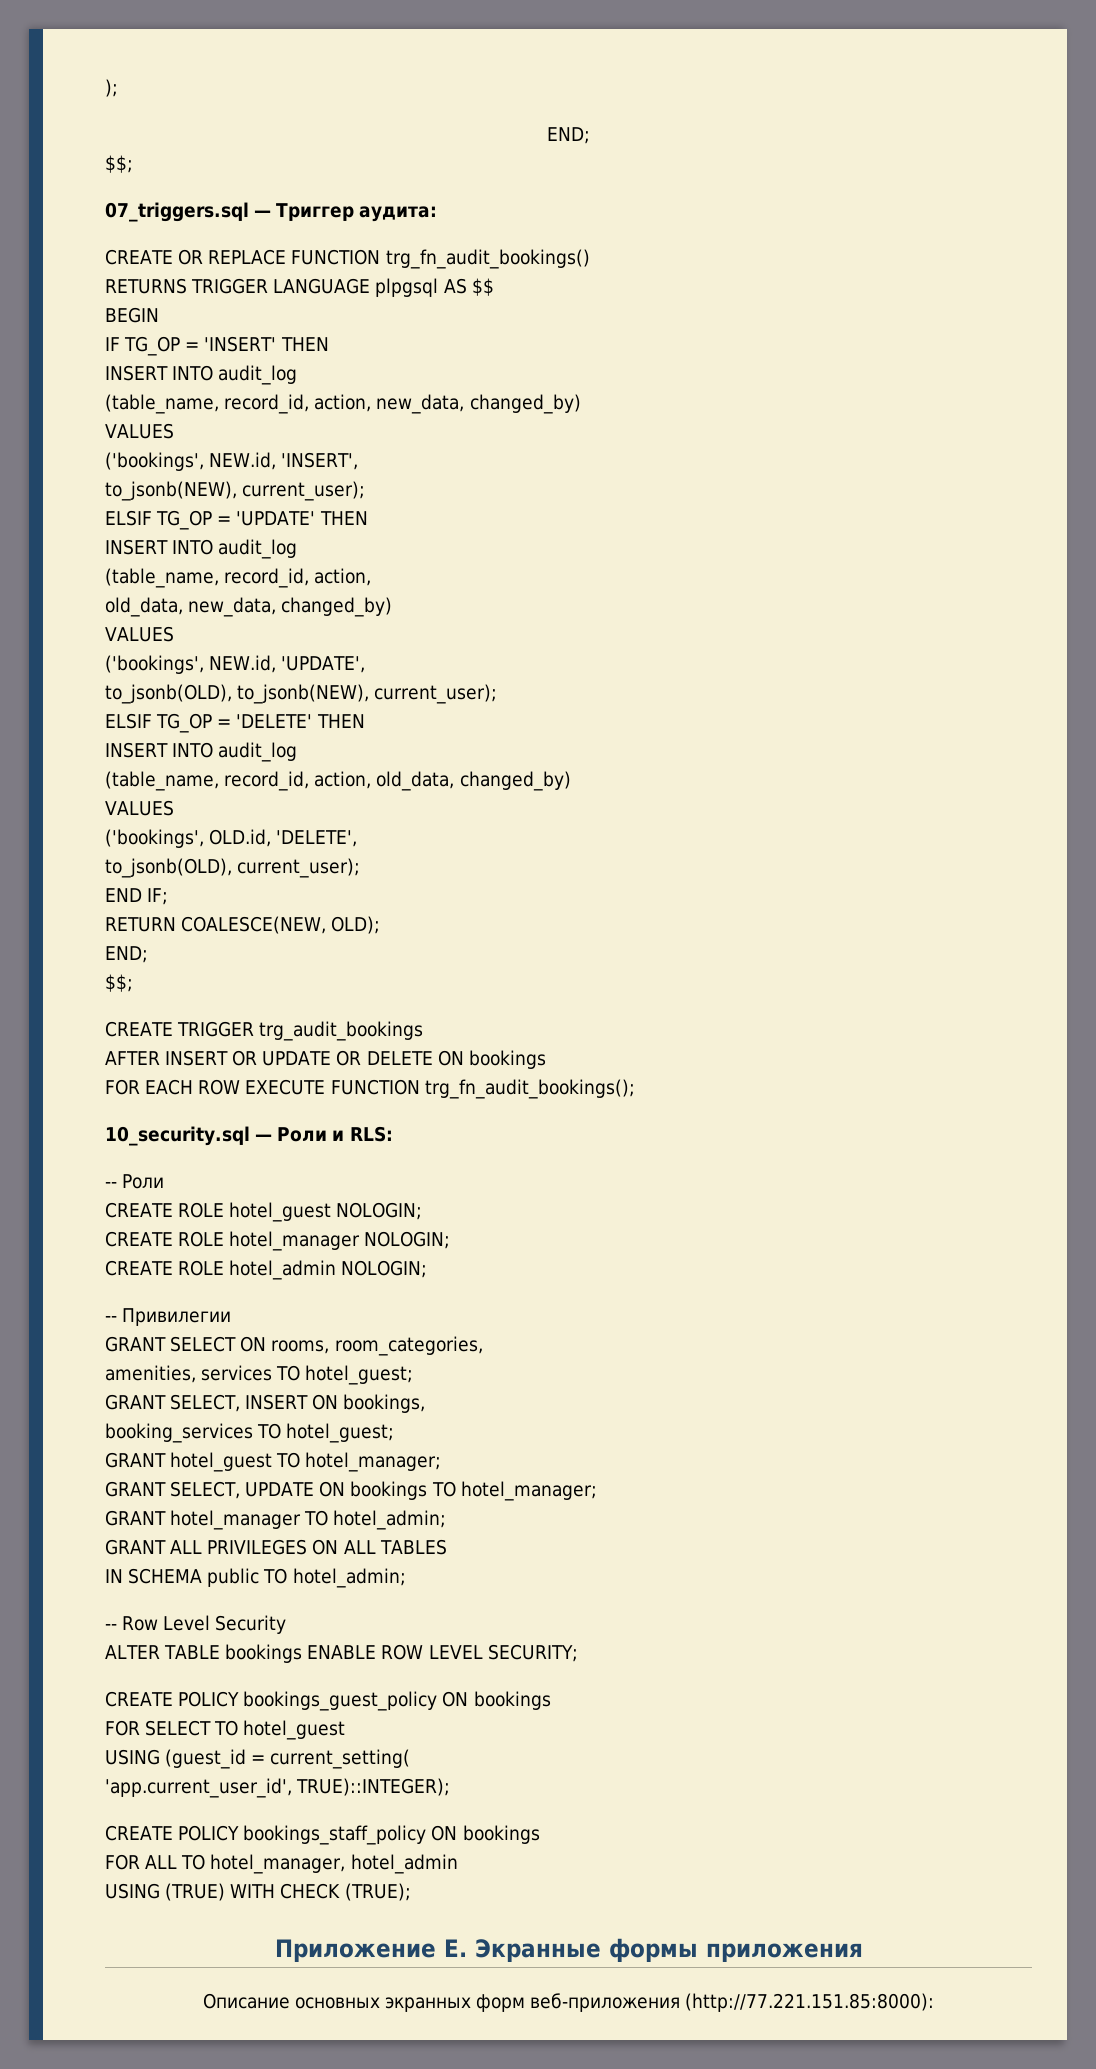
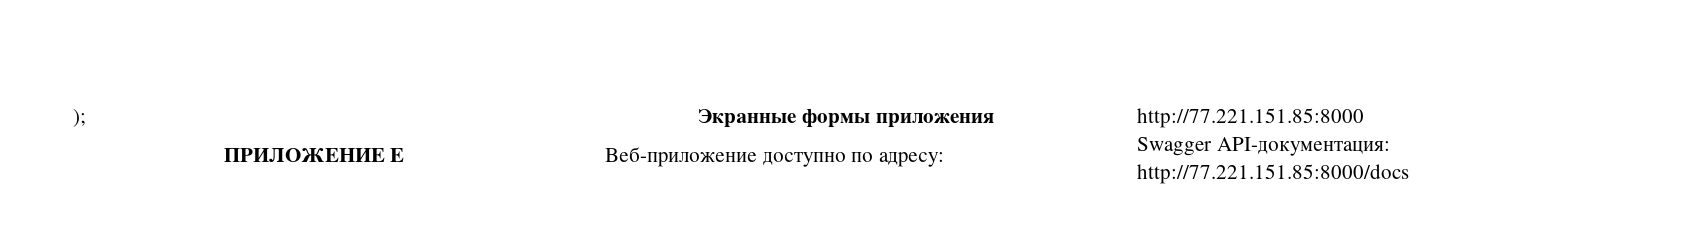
[547,127,590,144] [105,155,133,173] [105,202,438,222] [105,249,590,269] [105,278,494,297] [105,307,159,323] [105,336,329,356] [105,365,298,385] [105,394,581,414] [105,423,174,439] [105,452,359,471] [105,481,366,501] [105,510,368,530] [105,539,298,559] [105,568,372,588] [105,597,393,617] [105,626,174,642] [105,655,366,674] [105,684,498,704] [105,713,365,733] [105,742,298,762] [105,771,571,791] [105,800,174,816] [105,829,358,848] [105,858,361,878] [105,888,169,905] [105,916,381,934] [105,946,148,963] [105,974,133,992] [105,1021,424,1041] [105,1050,546,1069] [105,1079,635,1099] [105,1126,393,1146] [105,1174,165,1189] [105,1202,423,1222] [105,1231,451,1251] [105,1260,428,1280] [105,1308,232,1326] [105,1336,483,1356] [105,1365,414,1385] [105,1394,426,1413] [105,1423,395,1443] [105,1452,442,1472] [105,1481,597,1501] [105,1510,447,1530] [105,1539,447,1555] [105,1568,406,1588] [105,1615,287,1634] [105,1644,578,1663] [105,1691,551,1711] [105,1720,346,1740] [105,1749,411,1769] [105,1778,451,1798] [105,1825,540,1845] [105,1854,458,1874] [105,1883,411,1901] [274,1938,863,1962] [202,1993,935,2012] END; // $$; // 07_triggers.sql — Триггер аудита: // CREATE OR REPLACE FUNCTION trg_fn_audit_bookings() // RETURNS TRIGGER LANGUAGE plpgsql AS $$ // BEGIN // IF TG_OP = 'INSERT' THEN // INSERT INTO audit_log // (table_name, record_id, action, new_data, changed_by) // VALUES // ('bookings', NEW.id, 'INSERT', // to_jsonb(NEW), current_user); // ELSIF TG_OP = 'UPDATE' THEN // INSERT INTO audit_log // (table_name, record_id, action, // old_data, new_data, changed_by) // VALUES // ('bookings', NEW.id, 'UPDATE', // to_jsonb(OLD), to_jsonb(NEW), current_user); // ELSIF TG_OP = 'DELETE' THEN // INSERT INTO audit_log // (table_name, record_id, action, old_data, changed_by) // VALUES // ('bookings', OLD.id, 'DELETE', // to_jsonb(OLD), current_user); // END IF; // RETURN COALESCE(NEW, OLD); // END; // $$; // CREATE TRIGGER trg_audit_bookings // AFTER INSERT OR UPDATE OR DELETE ON bookings // FOR EACH ROW EXECUTE FUNCTION trg_fn_audit_bookings(); // 10_security.sql — Роли и RLS: // -- Роли // CREATE ROLE hotel_guest NOLOGIN; // CREATE ROLE hotel_manager NOLOGIN; // CREATE ROLE hotel_admin NOLOGIN; // -- Привилегии // GRANT SELECT ON rooms, room_categories, // amenities, services TO hotel_guest; // GRANT SELECT, INSERT ON bookings, // booking_services TO hotel_guest; // GRANT hotel_guest TO hotel_manager; // GRANT SELECT, UPDATE ON bookings TO hotel_manager; // GRANT hotel_manager TO hotel_admin; // GRANT ALL PRIVILEGES ON ALL TABLES // IN SCHEMA public TO hotel_admin; // -- Row Level Security // ALTER TABLE bookings ENABLE ROW LEVEL SECURITY; // CREATE POLICY bookings_guest_policy ON bookings // FOR SELECT TO hotel_guest // USING (guest_id = current_setting( // 'app.current_user_id', TRUE)::INTEGER); // CREATE POLICY bookings_staff_policy ON bookings // FOR ALL TO hotel_manager, hotel_admin // USING (TRUE) WITH CHECK (TRUE); // Приложение Е. Экранные формы приложения // Описание основных экранных форм веб-приложения (http://77.221.151.85:8000): -> [223,148,405,162] [698,109,994,128] [605,147,945,167] [1137,108,1364,128] [1137,137,1390,156] [1137,164,1409,184] ПРИЛОЖЕНИЕ Е // Экранные формы приложения // Веб-приложение доступно по адресу: http://77.221.151.85:8000 // Swagger API-документация: http://77.221.151.85:8000/docs

